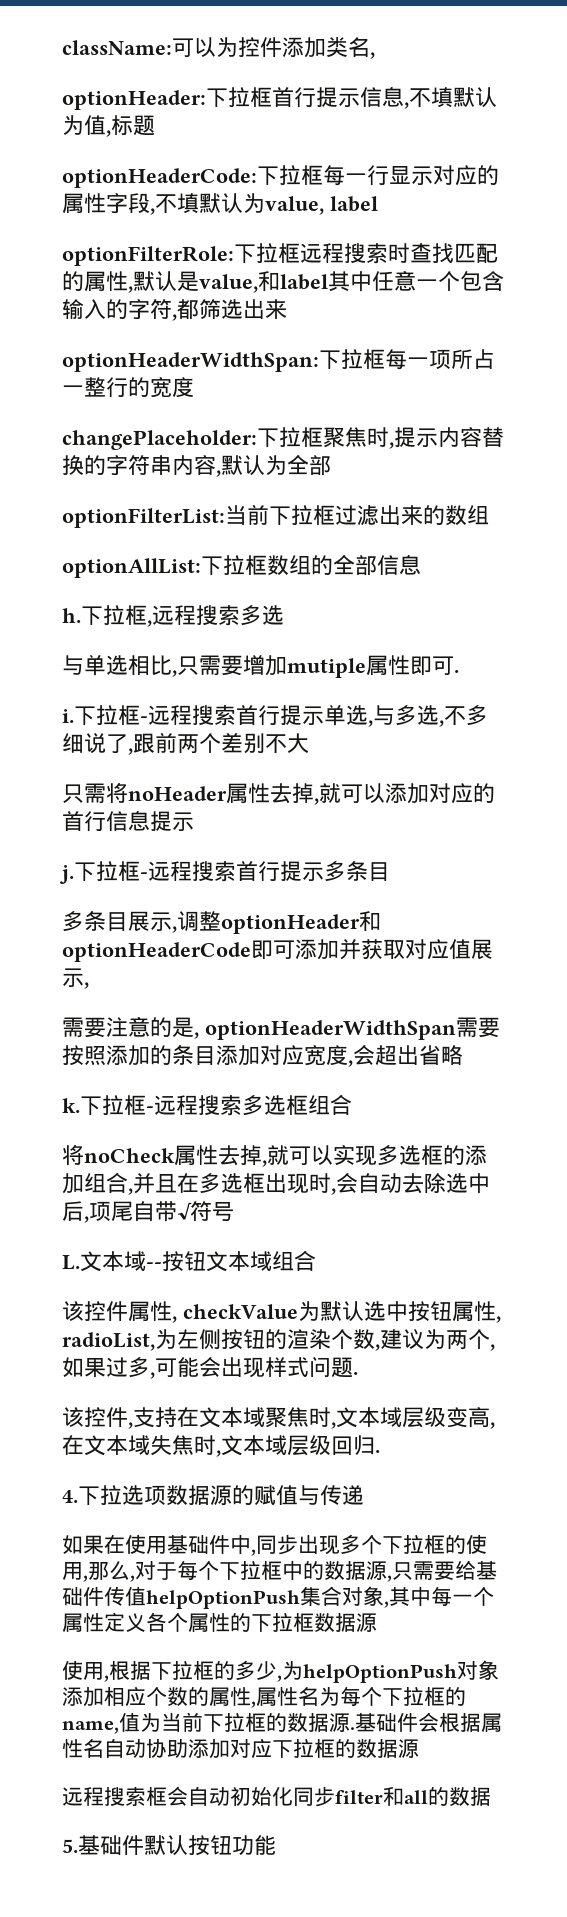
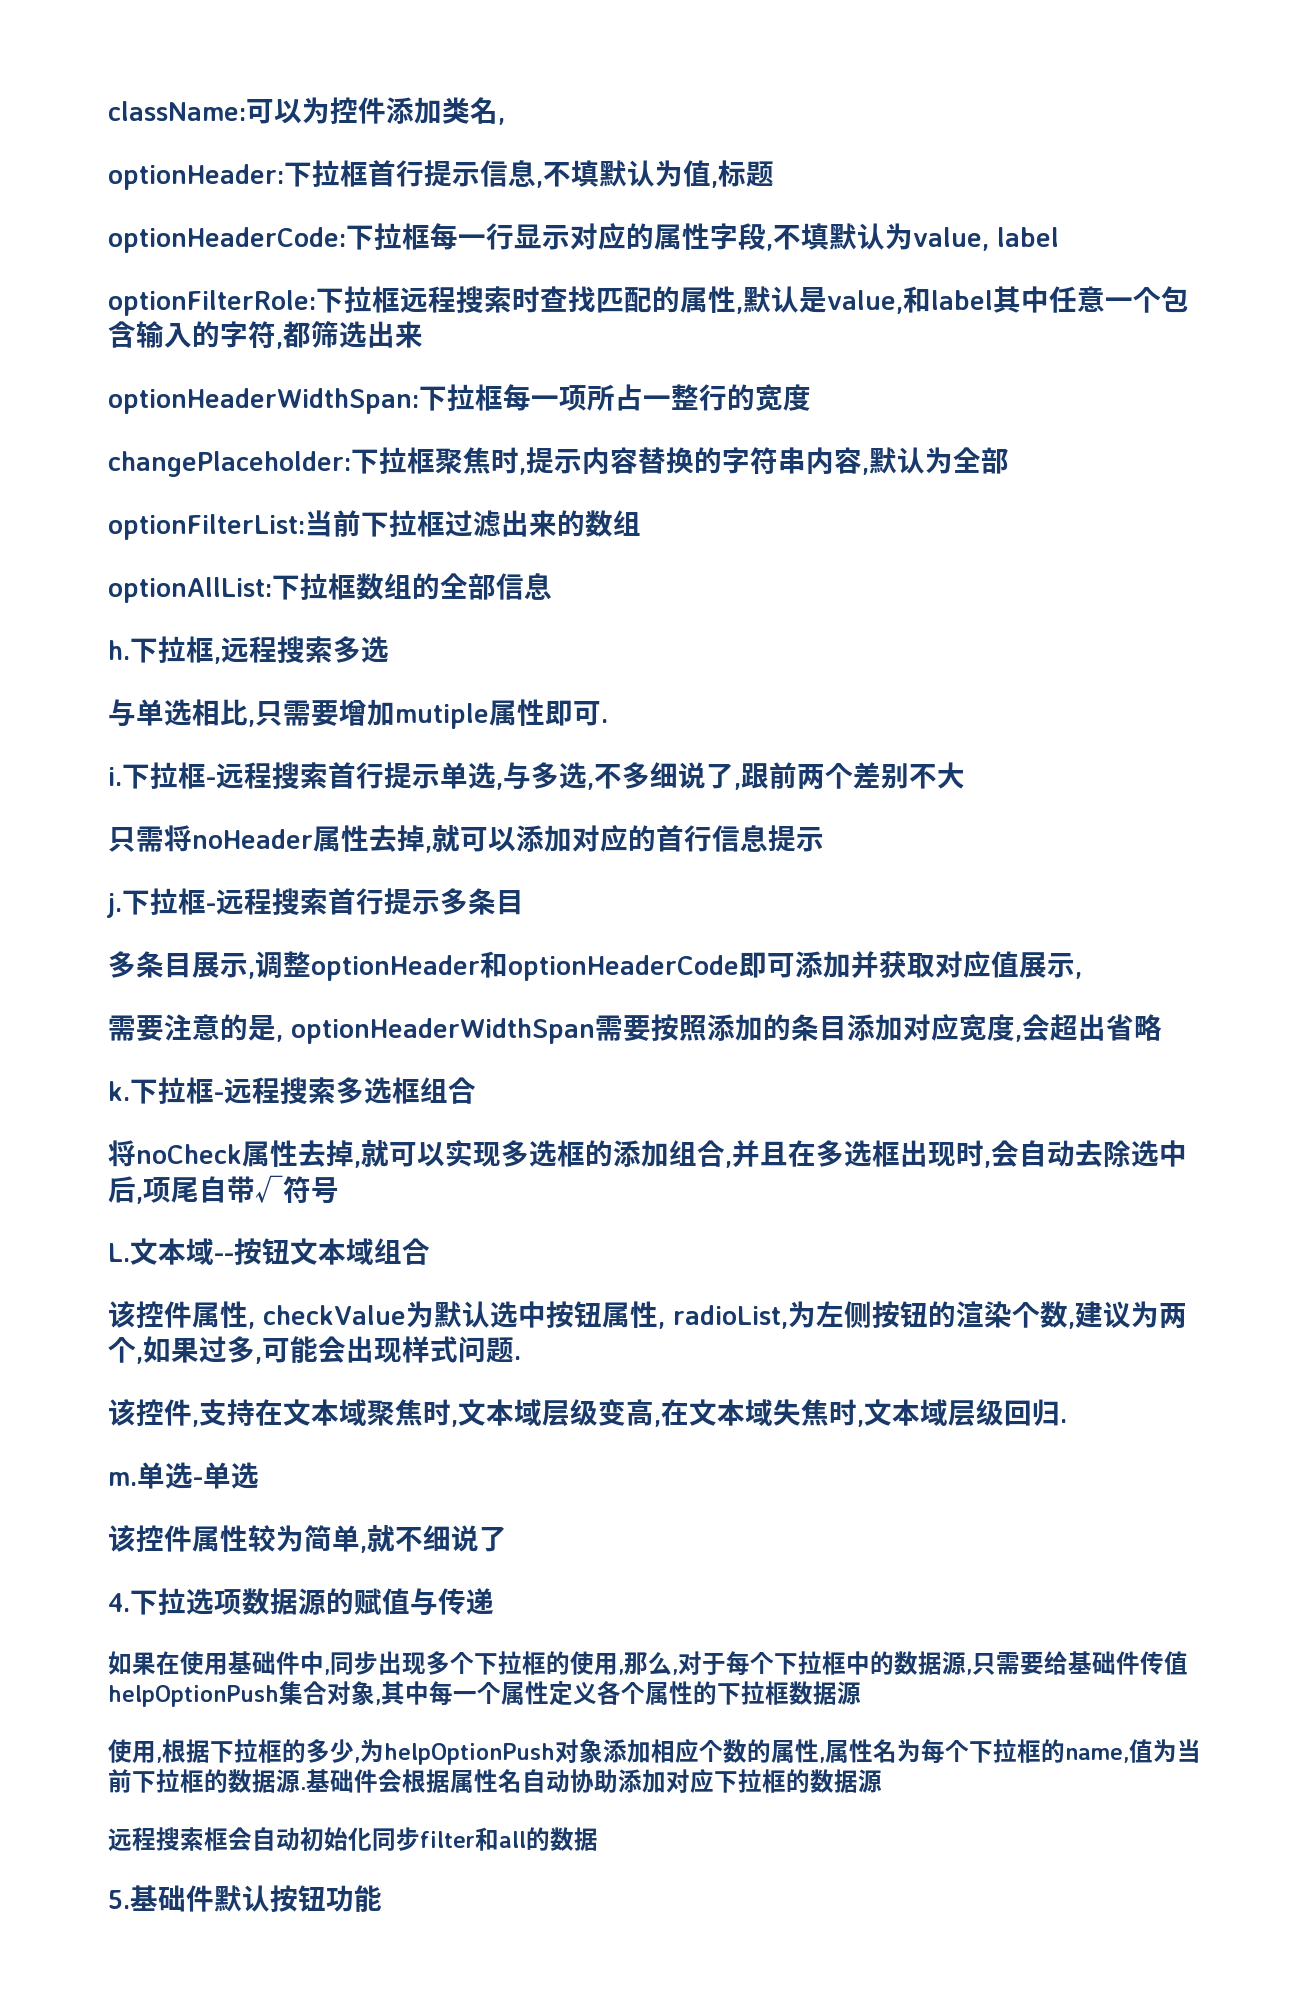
(380, 1451) none -> [108,1462,259,1489] [108,1525,507,1553] // m.单选-单选 // 该控件属性较为简单,就不细说了

